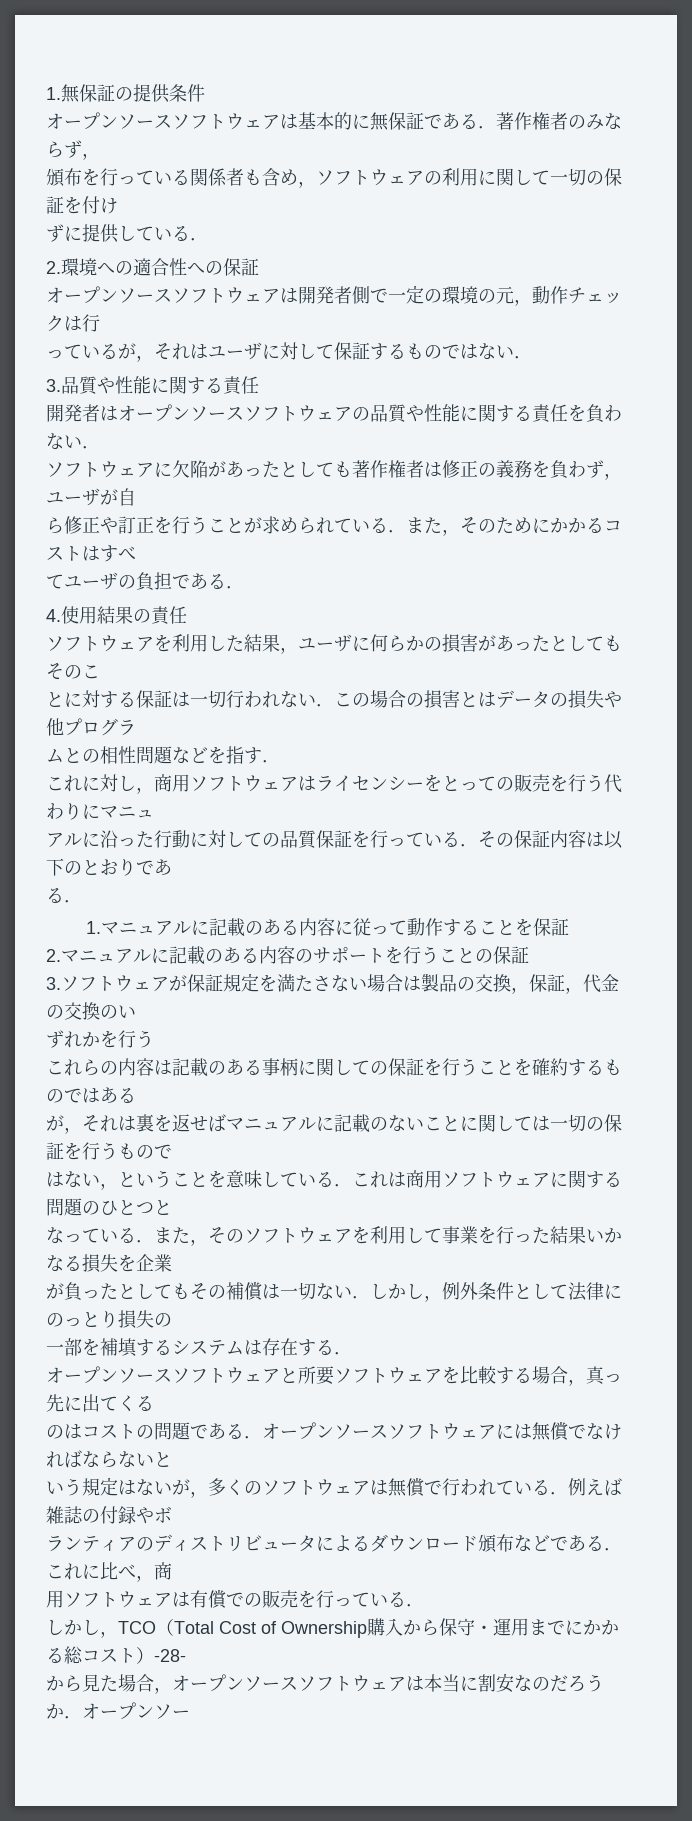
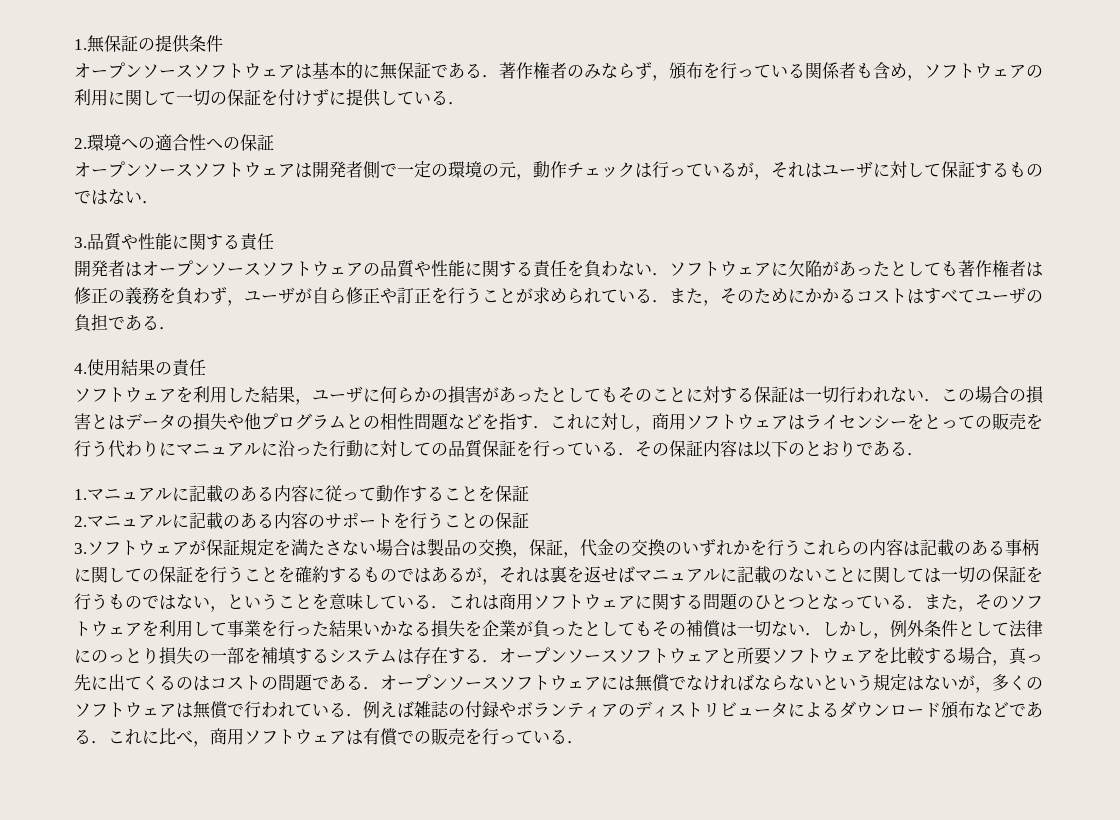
(100, 156) // -> (669, 78) none
(118, 205) // -> (312, 98) none
(100, 323) // -> (669, 169) none
(100, 447) // -> (669, 274) none
(136, 497) // -> (329, 295) none
(136, 553) // -> (958, 295) none
(100, 671) // -> (669, 395) none
(136, 728) // -> (329, 422) none
(280, 761) // -> (550, 427) none
(154, 813) // -> (227, 451) none
(172, 867) // -> (890, 449) none
(136, 1012) // -> (699, 548) none
(154, 1039) // -> (801, 547) none
(136, 1095) // -> (465, 574) none
(172, 1151) // -> (159, 602) none
(172, 1207) // -> (822, 601) none
(172, 1263) // -> (516, 628) none
(172, 1320) // -> (210, 656) none
(352, 1353) // -> (499, 661) none
(154, 1403) // -> (176, 682) none
(172, 1459) // -> (839, 682) none
(172, 1514) // -> (533, 709) none
(172, 1571) // -> (227, 736) none
[46,1618,619,1638] [46,1646,186,1664] [46,1673,604,1694] [46,1702,190,1720] // しかし，TCO（Total Cost of Ownership購入から保守・運用までにかかる総コスト）-28- // から見た場合，オープンソースソフトウェアは本当に割安なのだろうか．オープンソー -> (584, 742) none

